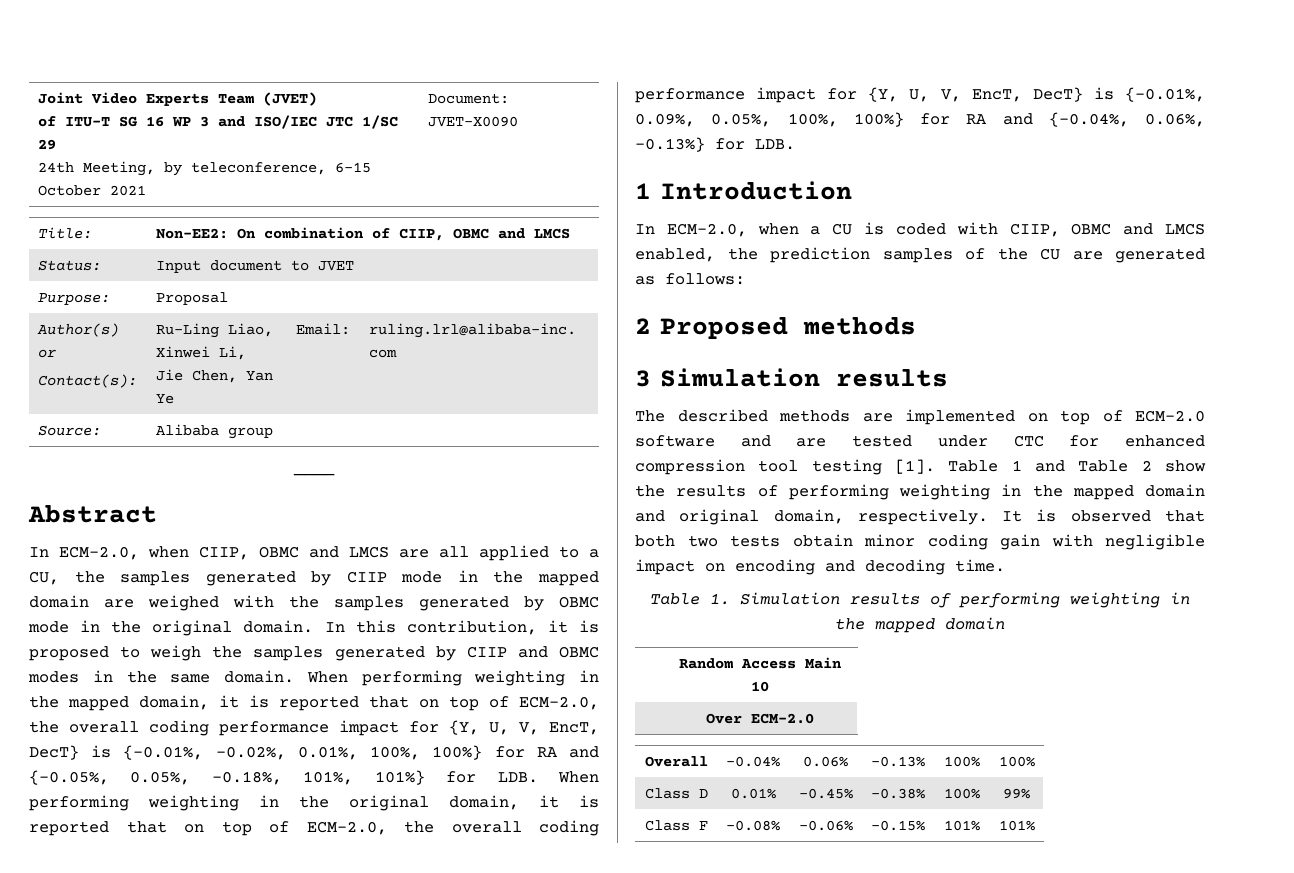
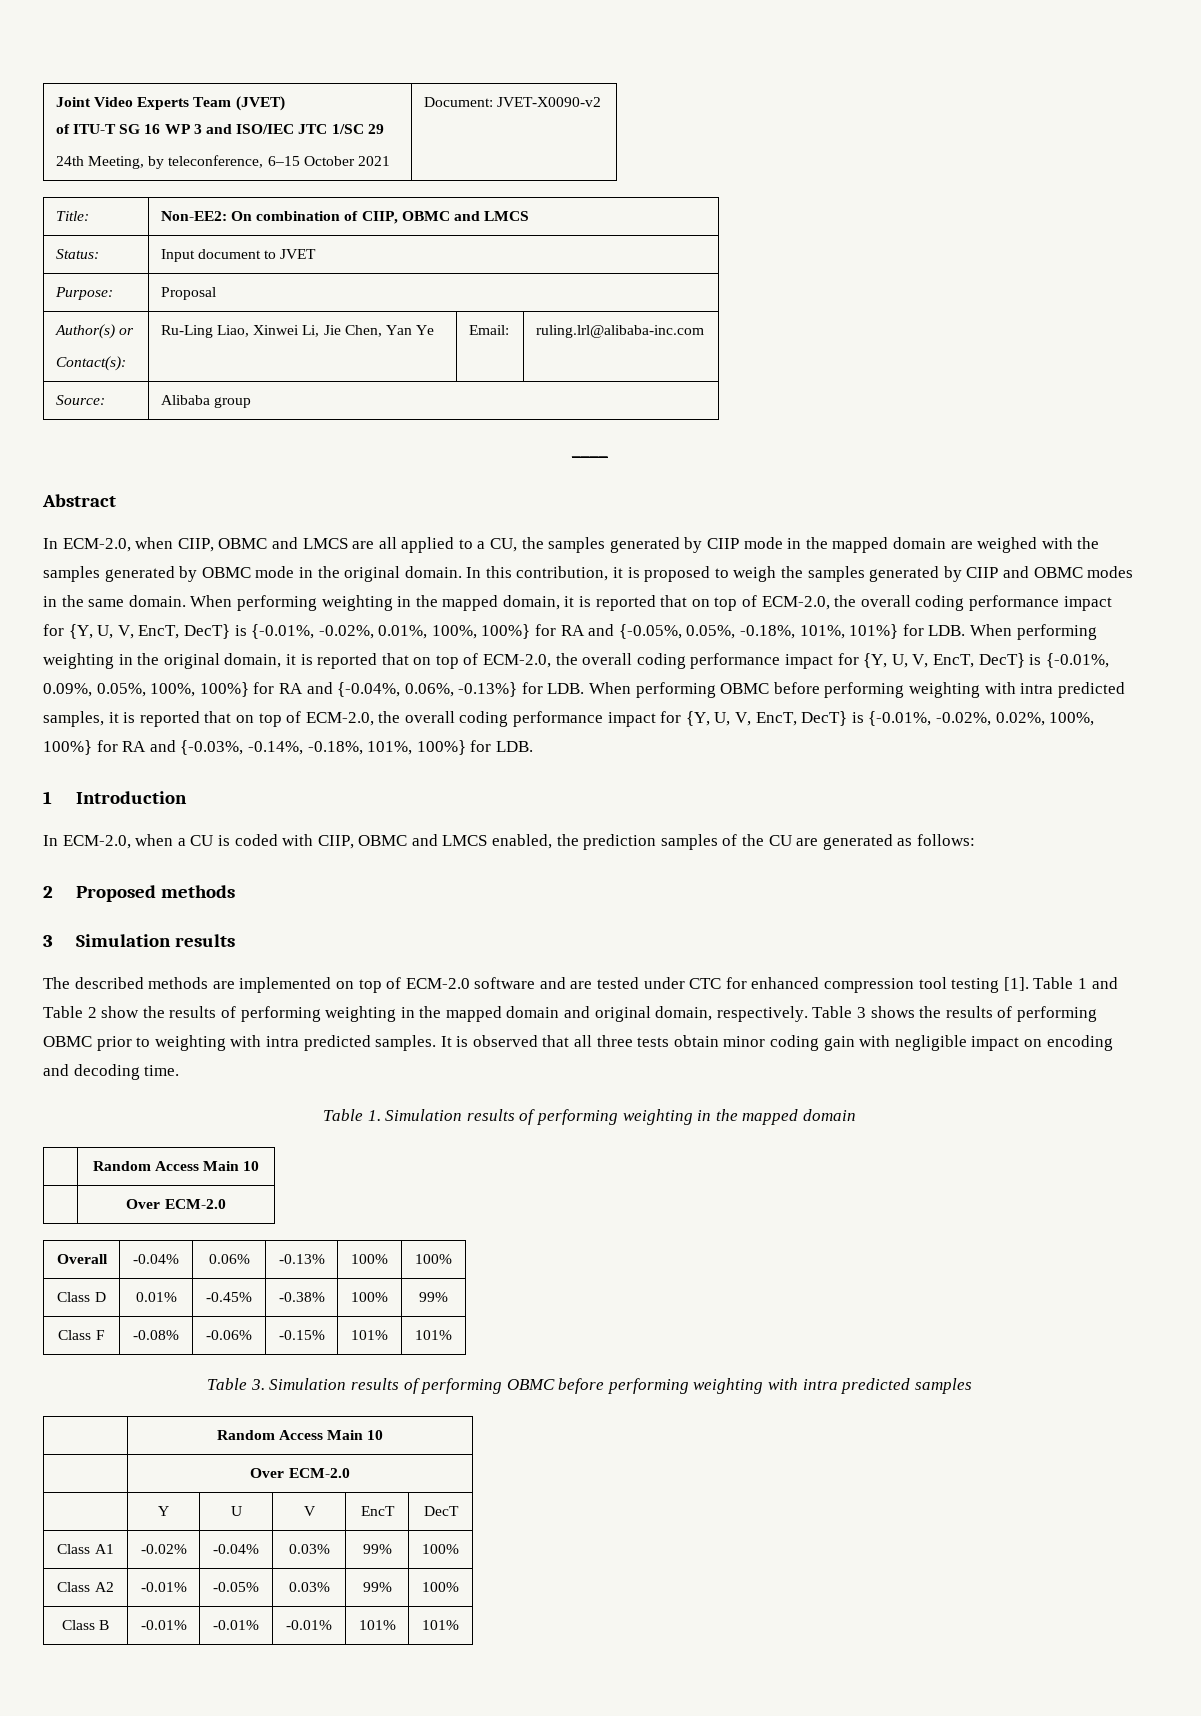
[427,116,518,127] JVET-X0090 -> [497,97,602,107] JVET-X0090-v2
(795, 144) none -> [589,682,1125,698] [43,711,1095,727] [43,740,533,755] When performing OBMC before performing weighting with intra predicted samples, it is reported that on top of ECM-2.0, the overall coding performance impact for {Y, U, V, EncT, DecT} is {-0.01%, -0.02%, 0.02%, 100%, 100%} for RA and {-0.03%, -0.14%, -0.18%, 101%, 100%} for LDB.
(988, 517) none -> [812,1006,1097,1022] [43,1035,437,1051] Table 3 shows the results of performing OBMC prior to weighting with intra predicted samples.
[635,535,718,547] both two -> [574,1035,633,1047] all three
(1035, 825) none -> [207,1378,972,1394] [216,1430,384,1440] [250,1468,350,1478] [158,1506,169,1516] [230,1506,242,1516] [303,1506,316,1516] [360,1506,395,1516] [423,1506,459,1516] [57,1544,114,1554] [140,1544,187,1554] [213,1544,259,1554] [288,1544,330,1554] [362,1544,392,1554] [422,1544,459,1554] [57,1582,114,1592] [140,1582,187,1592] [213,1582,259,1592] [288,1582,330,1592] [362,1582,392,1592] [422,1582,459,1592] [61,1620,110,1630] [140,1620,187,1630] [213,1620,259,1630] [286,1620,332,1630] [358,1620,396,1630] [422,1620,459,1630] // Table 3. Simulation results of performing OBMC before performing weighting with intra predicted samples // | Random Access Main 10 // | Over ECM-2.0 // | Y | U | V | EncT | DecT // Class A1 | -0.02% | -0.04% | 0.03% | 99% | 100% // Class A2 | -0.01% | -0.05% | 0.03% | 99% | 100% // Class B | -0.01% | -0.01% | -0.01% | 101% | 101%

